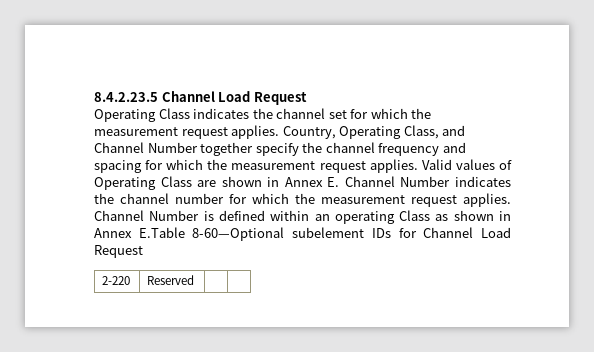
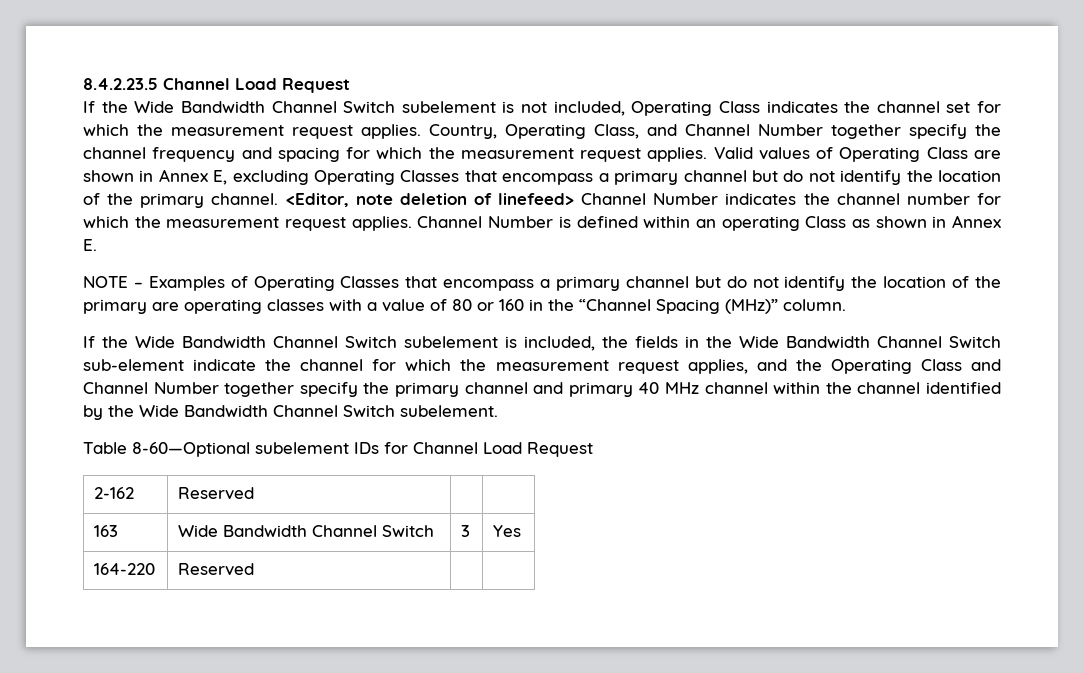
(307, 98) none -> [83,101,625,116] If the Wide Bandwidth Channel Switch subelement is not included,
[327,177,340,187] E. -> [213,170,1001,185] [83,193,575,208] E, excluding Operating Classes that encompass a primary channel but do not identify the location of the primary channel. <Editor, note deletion of linefeed>
[138,227,185,238] E.Table -> [83,239,97,251] [83,276,1002,291] [83,299,846,314] [83,336,1001,351] [83,359,1001,374] [83,382,1002,397] [83,405,498,420] [83,442,127,454] E. // NOTE – Examples of Operating Classes that encompass a primary channel but do not identify the location of the primary are operating classes with a value of 80 or 160 in the “Channel Spacing (MHz)” column. // If the Wide Bandwidth Channel Switch subelement is included, the fields in the Wide Bandwidth Channel Switch sub-element indicate the channel for which the measurement request applies, and the Operating Class and Channel Number together specify the primary channel and primary 40 MHz channel within the channel identified by the Wide Bandwidth Channel Switch subelement. // Table
[102,276,131,285] [147,275,195,285] 2-220 | Reserved | | -> [94,487,135,499] [178,487,255,500] [94,525,119,537] [178,525,435,537] [461,525,471,537] [493,525,522,537] [94,563,156,575] [178,563,255,576] 2-162 | Reserved | | // 163 | Wide Bandwidth Channel Switch | 3 | Yes // 164-220 | Reserved | |

